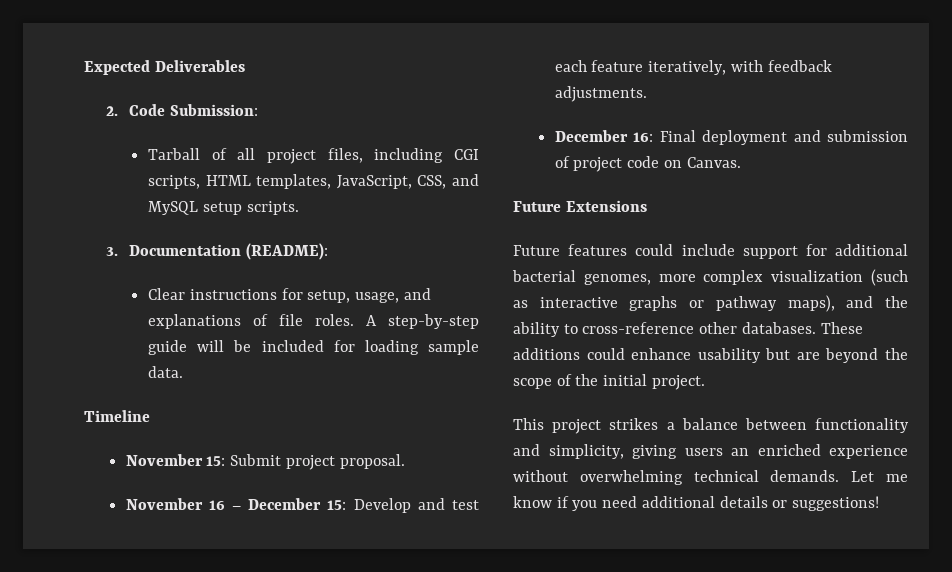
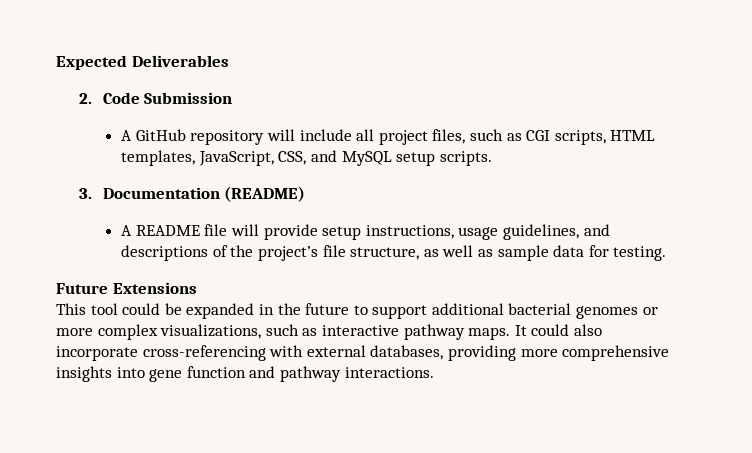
[169,104,258,116] [148,148,227,160] Submission: // Tarball of -> [144,92,233,104] [121,129,352,145] Submission // A GitHub repository will include
[374,148,444,163] including -> [469,129,522,141] such as
[245,243,328,260] [148,288,431,303] [148,314,479,329] [148,340,479,355] [148,366,184,378] [84,410,150,422] [125,454,405,470] [125,498,480,513] [554,60,832,75] [554,86,647,102] [554,130,908,145] [554,156,741,172] [513,200,647,212] [513,244,908,259] [512,269,908,286] [513,295,908,312] [513,322,863,337] [513,348,908,363] [513,374,705,390] [513,418,909,434] [513,444,908,459] [513,470,908,485] [513,496,880,511] (README): // Clear instructions for setup, usage, and explanations of file roles. A step-by-step guide will be included for loading sample data. // Timeline // November 15: Submit project proposal. // November 16 – December 15: Develop and test each feature iteratively, with feedback adjustments. // December 16: Final deployment and submission of project code on Canvas. // Future Extensions // Future features could include support for additional bacterial genomes, more complex visualization (such as interactive graphs or pathway maps), and the ability to cross-reference other databases. These additions could enhance usability but are beyond the scope of the initial project. // This project strikes a balance between functionality and simplicity, giving users an enriched experience without overwhelming technical demands. Let me know if you need additional details or suggestions! -> [224,186,306,202] [121,224,610,240] [121,245,667,261] [56,282,197,294] [56,303,658,319] [56,324,602,340] [56,345,670,361] [56,366,434,382] (README) // A README file will provide setup instructions, usage guidelines, and descriptions of the project’s file structure, as well as sample data for testing. // Future Extensions // This tool could be expanded in the future to support additional bacterial genomes or more complex visualizations, such as interactive pathway maps. It could also incorporate cross-referencing with external databases, providing more comprehensive insights into gene function and pathway interactions.

